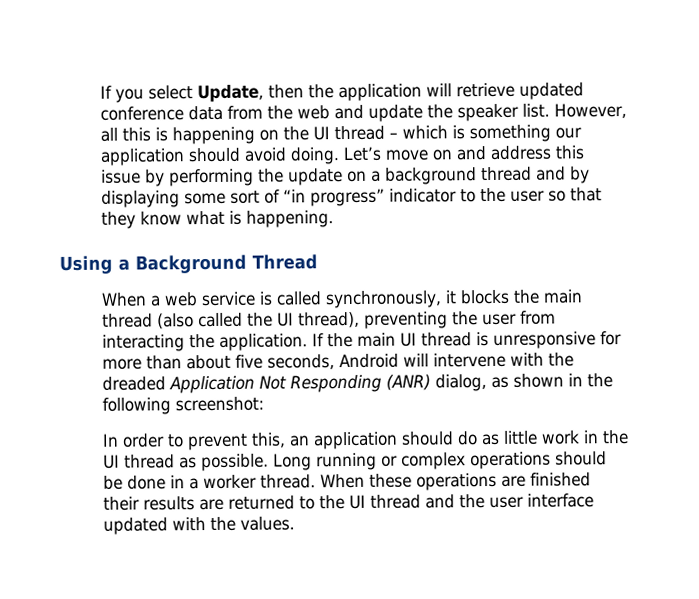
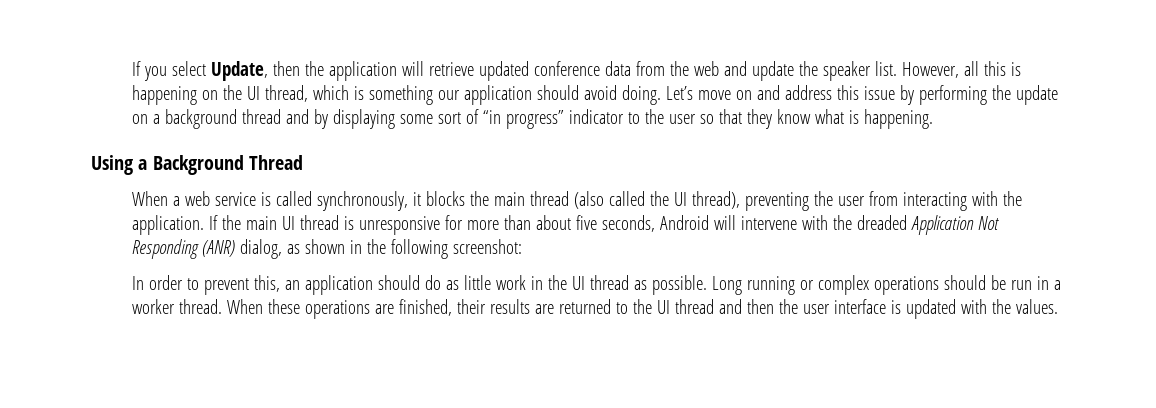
[333,125,398,141] thread – -> [265,85,309,102] thread,
(185, 343) none -> [972,191,999,206] with
[126,475,166,490] done -> [1011,280,1033,290] run
[529,472,591,487] finished -> [399,299,453,316] finished,
(455, 501) none -> [747,299,775,314] then
(594, 500) none -> [891,300,902,314] is

